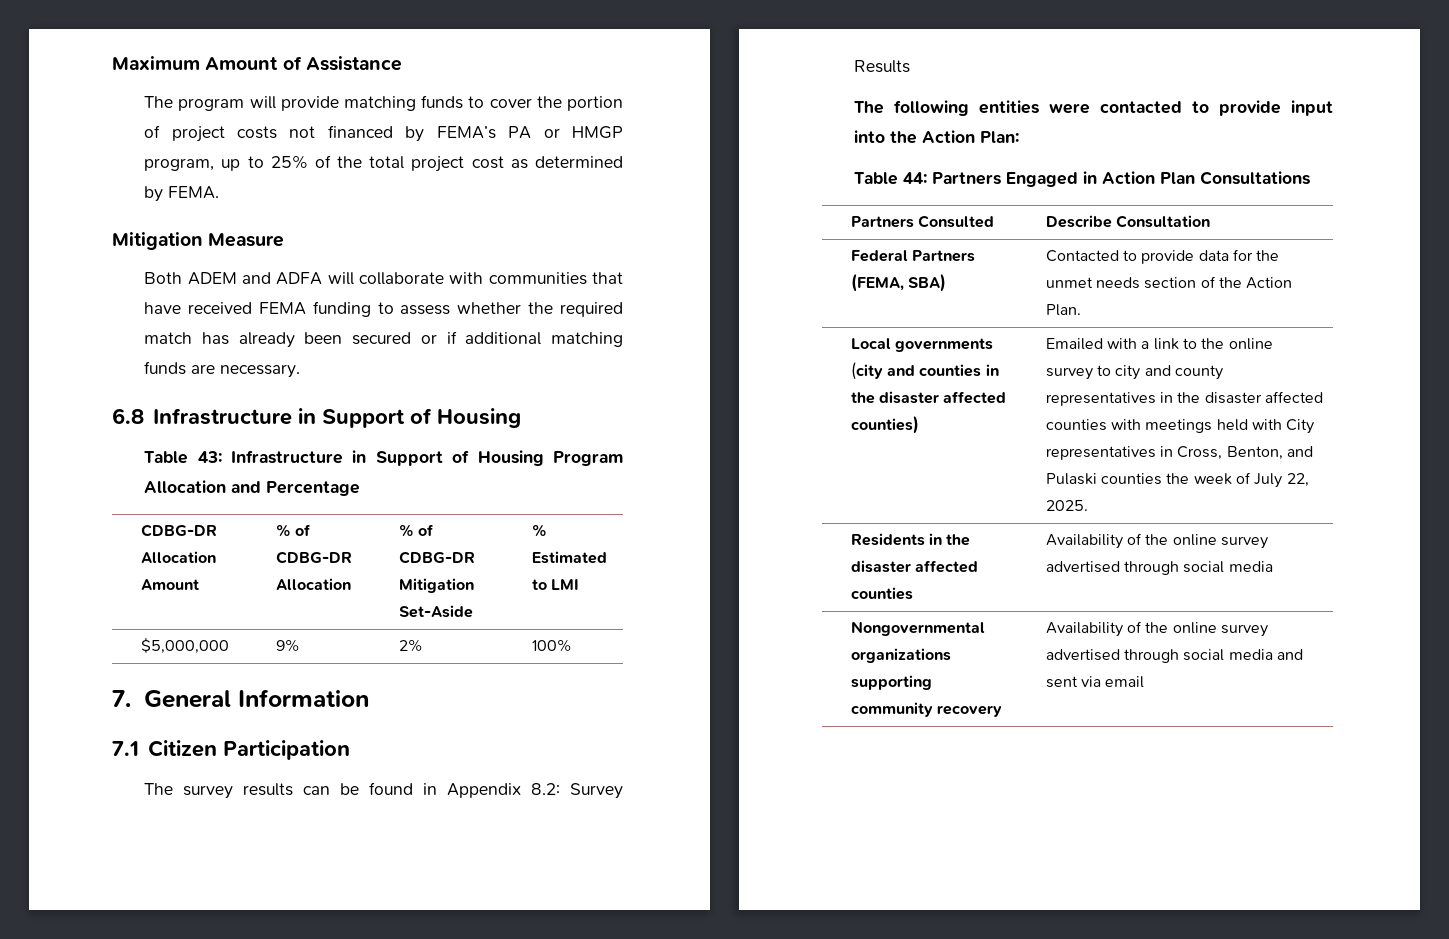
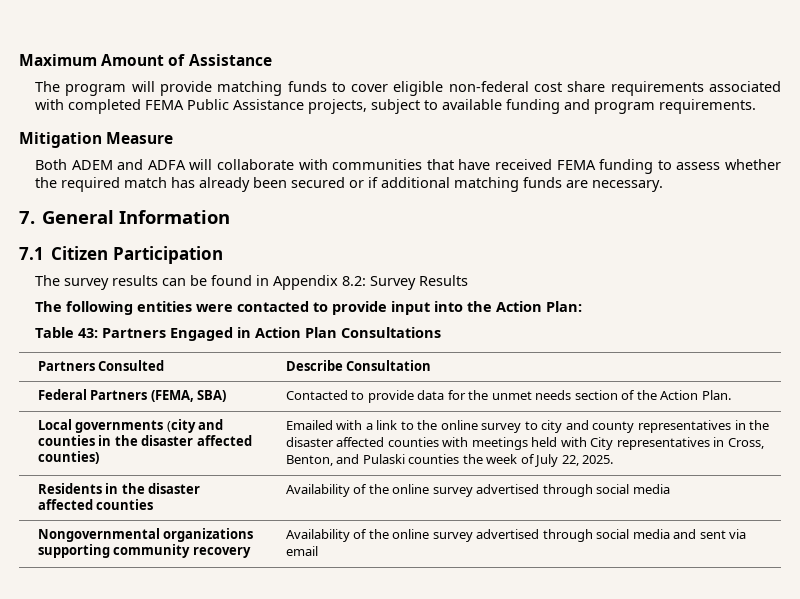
[536,96,623,111] [144,125,623,142] [144,155,623,172] [144,186,220,202] the portion of project costs not financed by FEMA’s PA or HMGP program, up to 25% of the total project cost as determined by FEMA. -> [393,81,782,96] [34,99,756,114] eligible non-federal cost share requirements associated with completed FEMA Public Assistance projects, subject to available funding and program requirements.
[112,408,521,428] [144,450,623,466] [144,480,361,496] [140,524,217,537] [140,551,216,563] [140,579,199,590] [275,524,311,537] [275,551,352,564] [275,578,351,590] [398,524,434,537] [398,551,475,564] [398,578,474,593] [398,605,473,618] [531,524,547,537] [531,551,607,564] [531,579,579,590] [140,638,229,654] [275,639,300,652] [398,639,423,652] [531,639,572,652] // 6.8 Infrastructure in Support of Housing // Table 43: Infrastructure in Support of Housing Program Allocation and Percentage // CDBG-DR Allocation Amount | % of CDBG-DR Allocation | % of CDBG-DR Mitigation Set-Aside | % Estimated to LMI // $5,000,000 | 9% | 2% | 100% -> (663, 186) none
[903,172,928,184] 44: -> [77,328,98,338] 43:

